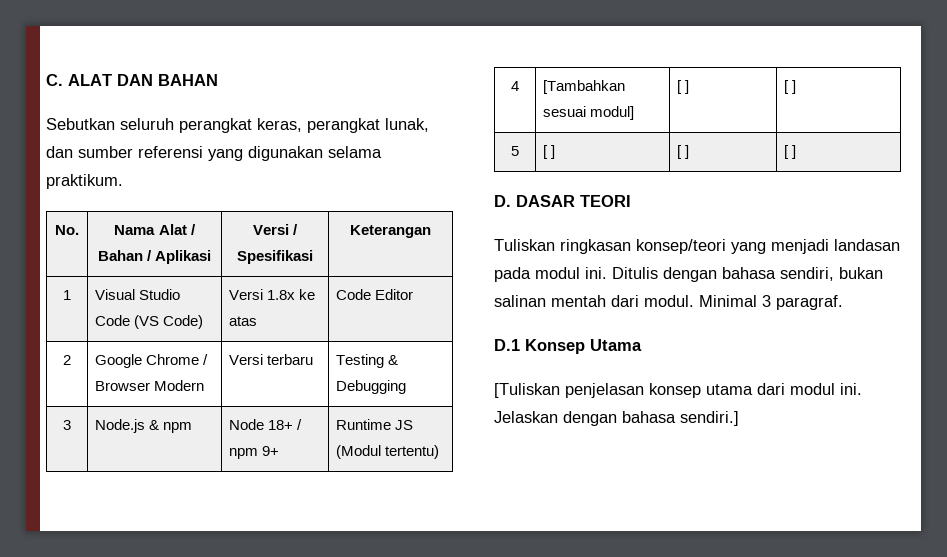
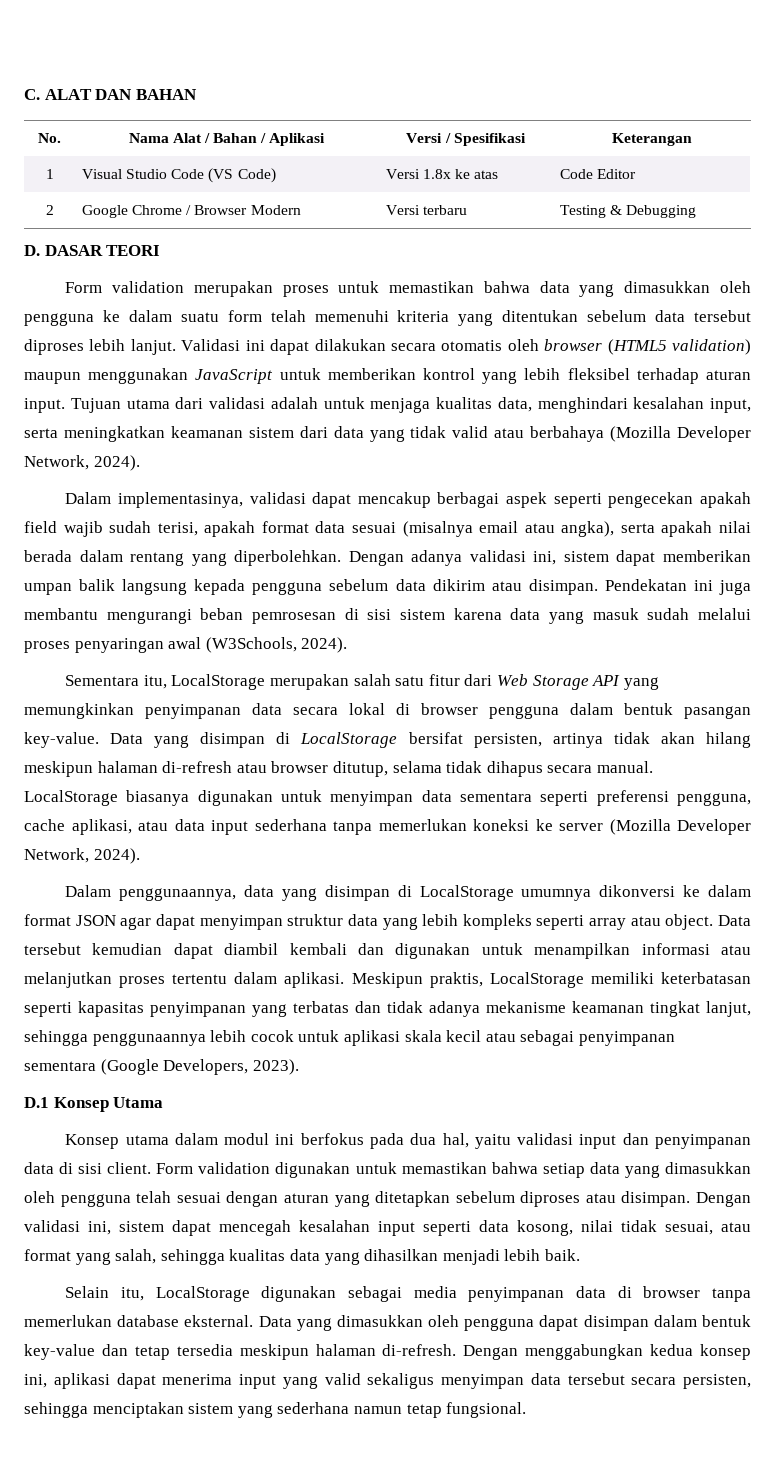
[46,118,429,133] [46,146,382,161] [46,174,123,189] // Sebutkan seluruh perangkat keras, perangkat lunak, dan sumber referensi yang digunakan selama praktikum. -> (197, 94) none
[63,420,71,430] [95,419,193,433] [229,419,303,430] [229,446,280,459] [336,419,414,430] [336,445,440,459] [511,81,519,91] [543,80,626,94] [543,106,635,120] [677,80,690,94] [784,80,797,94] [511,146,519,156] [543,145,556,159] [677,145,690,159] [784,145,797,159] [494,195,631,207] [494,239,900,254] [494,267,883,282] [494,295,843,310] [494,339,642,354] [494,383,862,398] [494,411,739,426] // 3 | Node.js & npm | Node 18+ / npm 9+ | Runtime JS (Modul tertentu) // 4 | [Tambahkan sesuai modul] | [ ] | [ ] // 5 | [ ] | [ ] | [ ] // D. DASAR TEORI // Tuliskan ringkasan konsep/teori yang menjadi landasan pada modul ini. Ditulis dengan bahasa sendiri, bukan salinan mentah dari modul. Minimal 3 paragraf. // D.1 Konsep Utama // [Tuliskan penjelasan konsep utama dari modul ini. Jelaskan dengan bahasa sendiri.] -> [24,245,161,256] [65,281,751,297] [24,310,751,326] [24,339,751,355] [24,368,751,384] [24,397,751,413] [24,426,751,442] [24,455,140,471] [65,492,751,508] [24,521,751,537] [24,550,751,566] [24,579,752,595] [24,608,751,624] [24,637,348,653] [65,674,659,690] [24,703,751,719] [24,732,751,748] [24,761,653,777] [24,790,751,806] [24,819,751,835] [24,848,140,864] [65,885,751,901] [24,914,751,930] [24,943,751,959] [24,972,751,988] [24,1001,751,1017] [24,1030,675,1046] [24,1059,299,1075] [24,1097,164,1112] [65,1133,751,1149] [24,1162,752,1178] [24,1191,752,1207] [24,1220,751,1236] [24,1249,580,1265] [65,1286,752,1302] [24,1315,751,1331] [24,1344,751,1360] [24,1373,751,1389] [24,1402,527,1418] // D. DASAR TEORI // Form validation merupakan proses untuk memastikan bahwa data yang dimasukkan oleh pengguna ke dalam suatu form telah memenuhi kriteria yang ditentukan sebelum data tersebut diproses lebih lanjut. Validasi ini dapat dilakukan secara otomatis oleh browser (HTML5 validation) maupun menggunakan JavaScript untuk memberikan kontrol yang lebih fleksibel terhadap aturan input. Tujuan utama dari validasi adalah untuk menjaga kualitas data, menghindari kesalahan input, serta meningkatkan keamanan sistem dari data yang tidak valid atau berbahaya (Mozilla Developer Network, 2024). // Dalam implementasinya, validasi dapat mencakup berbagai aspek seperti pengecekan apakah field wajib sudah terisi, apakah format data sesuai (misalnya email atau angka), serta apakah nilai berada dalam rentang yang diperbolehkan. Dengan adanya validasi ini, sistem dapat memberikan umpan balik langsung kepada pengguna sebelum data dikirim atau disimpan. Pendekatan ini juga membantu mengurangi beban pemrosesan di sisi sistem karena data yang masuk sudah melalui proses penyaringan awal (W3Schools, 2024). // Sementara itu, LocalStorage merupakan salah satu fitur dari Web Storage API yang memungkinkan penyimpanan data secara lokal di browser pengguna dalam bentuk pasangan key-value. Data yang disimpan di LocalStorage bersifat persisten, artinya tidak akan hilang meskipun halaman di-refresh atau browser ditutup, selama tidak dihapus secara manual. LocalStorage biasanya digunakan untuk menyimpan data sementara seperti preferensi pengguna, cache aplikasi, atau data input sederhana tanpa memerlukan koneksi ke server (Mozilla Developer Network, 2024). // Dalam penggunaannya, data yang disimpan di LocalStorage umumnya dikonversi ke dalam format JSON agar dapat menyimpan struktur data yang lebih kompleks seperti array atau object. Data tersebut kemudian dapat diambil kembali dan digunakan untuk menampilkan informasi atau melanjutkan proses tertentu dalam aplikasi. Meskipun praktis, LocalStorage memiliki keterbatasan seperti kapasitas penyimpanan yang terbatas dan tidak adanya mekanisme keamanan tingkat lanjut, sehingga penggunaannya lebih cocok untuk aplikasi skala kecil atau sebagai penyimpanan sementara (Google Developers, 2023). // D.1 Konsep Utama // Konsep utama dalam modul ini berfokus pada dua hal, yaitu validasi input dan penyimpanan data di sisi client. Form validation digunakan untuk memastikan bahwa setiap data yang dimasukkan oleh pengguna telah sesuai dengan aturan yang ditetapkan sebelum diproses atau disimpan. Dengan validasi ini, sistem dapat mencegah kesalahan input seperti data kosong, nilai tidak sesuai, atau format yang salah, sehingga kualitas data yang dihasilkan menjadi lebih baik. // Selain itu, LocalStorage digunakan sebagai media penyimpanan data di browser tanpa memerlukan database eksternal. Data yang dimasukkan oleh pengguna dapat disimpan dalam bentuk key-value dan tetap tersedia meskipun halaman di-refresh. Dengan menggabungkan kedua konsep ini, aplikasi dapat menerima input yang valid sekaligus menyimpan data tersebut secara persisten, sehingga menciptakan sistem yang sederhana namun tetap fungsional.

